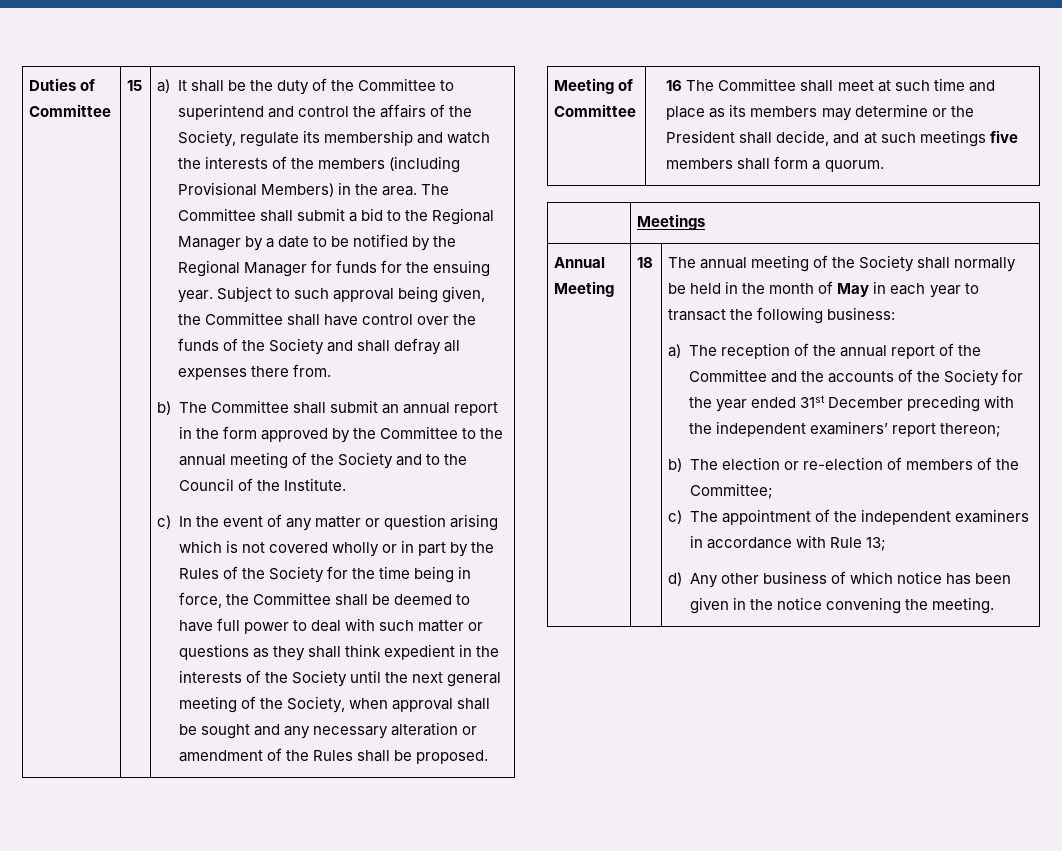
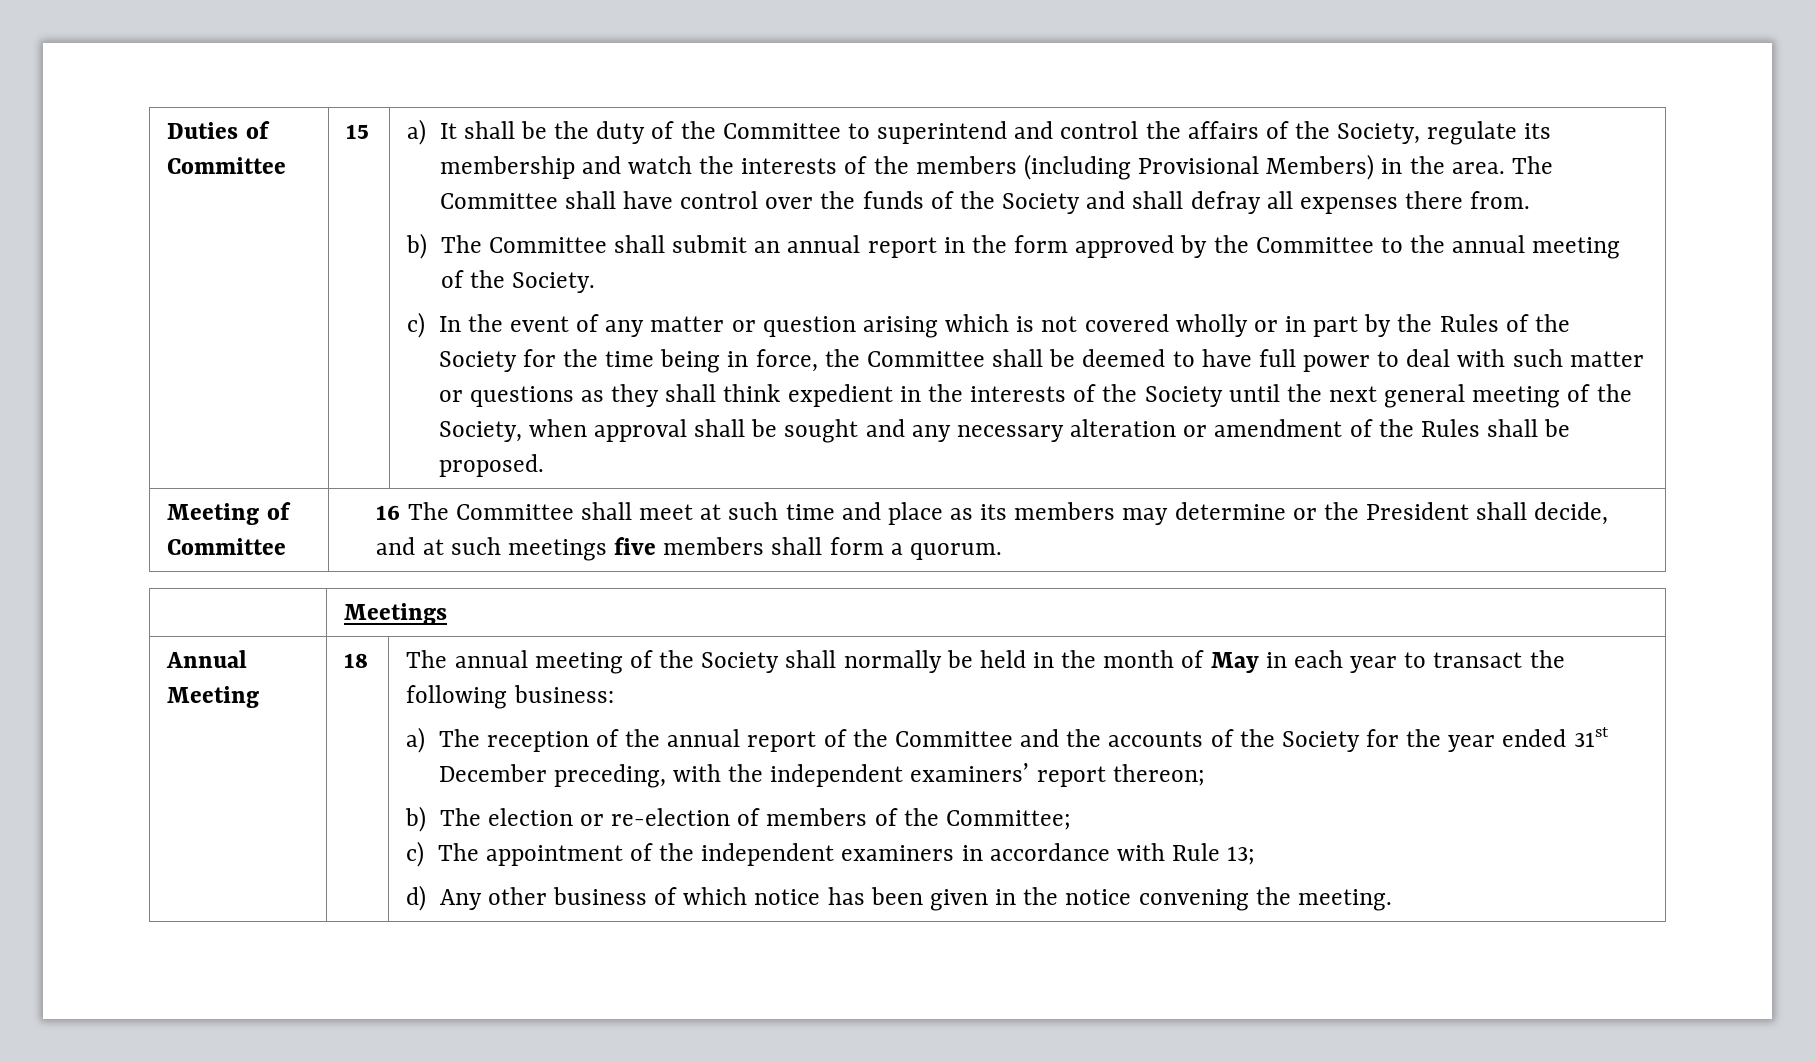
[296,208,494,225] [177,234,456,251] [177,260,490,277] [177,286,485,303] [177,312,320,326] submit a bid to the Regional Manager by a date to be notified by the Regional Manager for funds for the ensuing year. Subject to such approval being given, the Committee shall -> (616, 200) none
[337,452,467,469] [178,478,346,491] Society and to the Council of the Institute. -> [511,272,595,293] Society.
[906,395,980,412] preceding -> [553,764,666,788] preceding,

